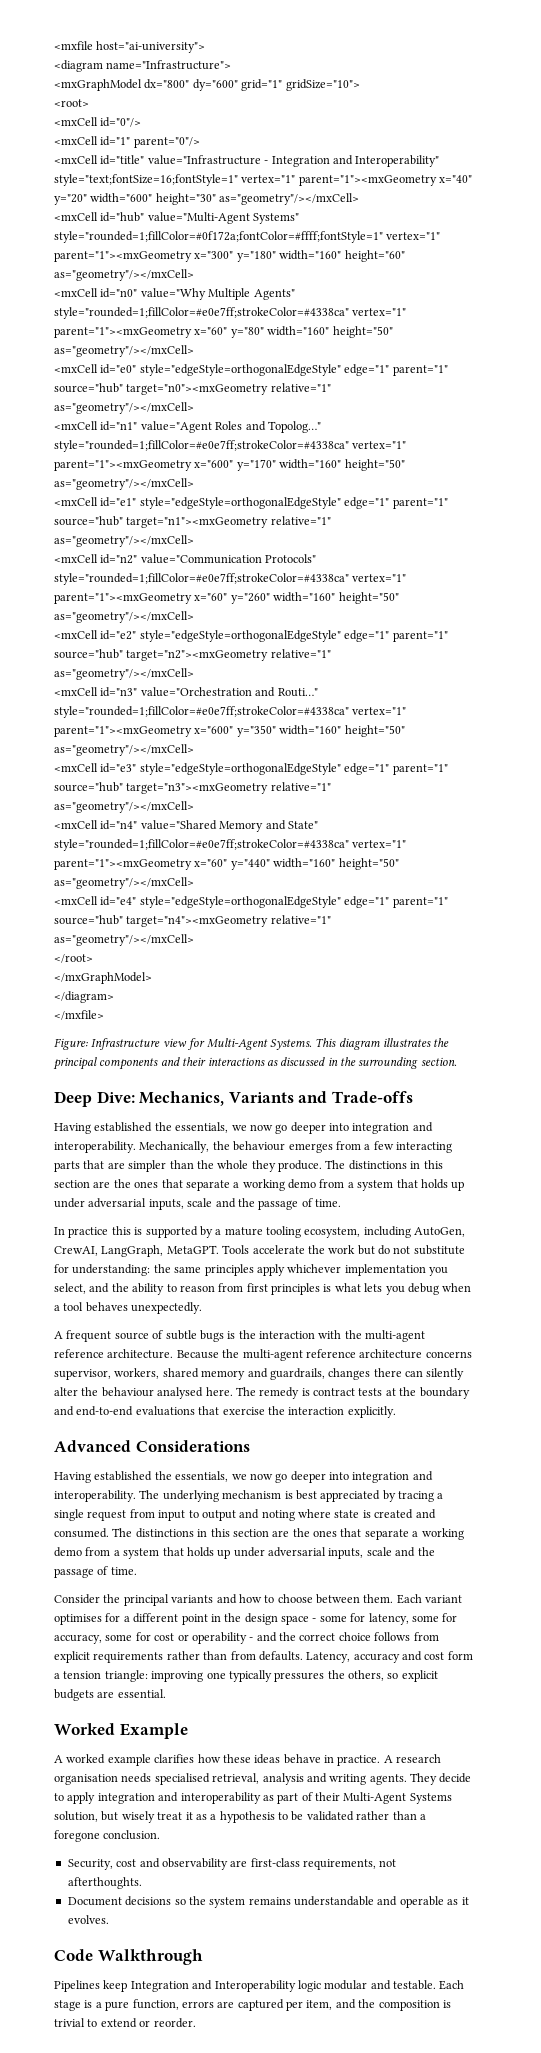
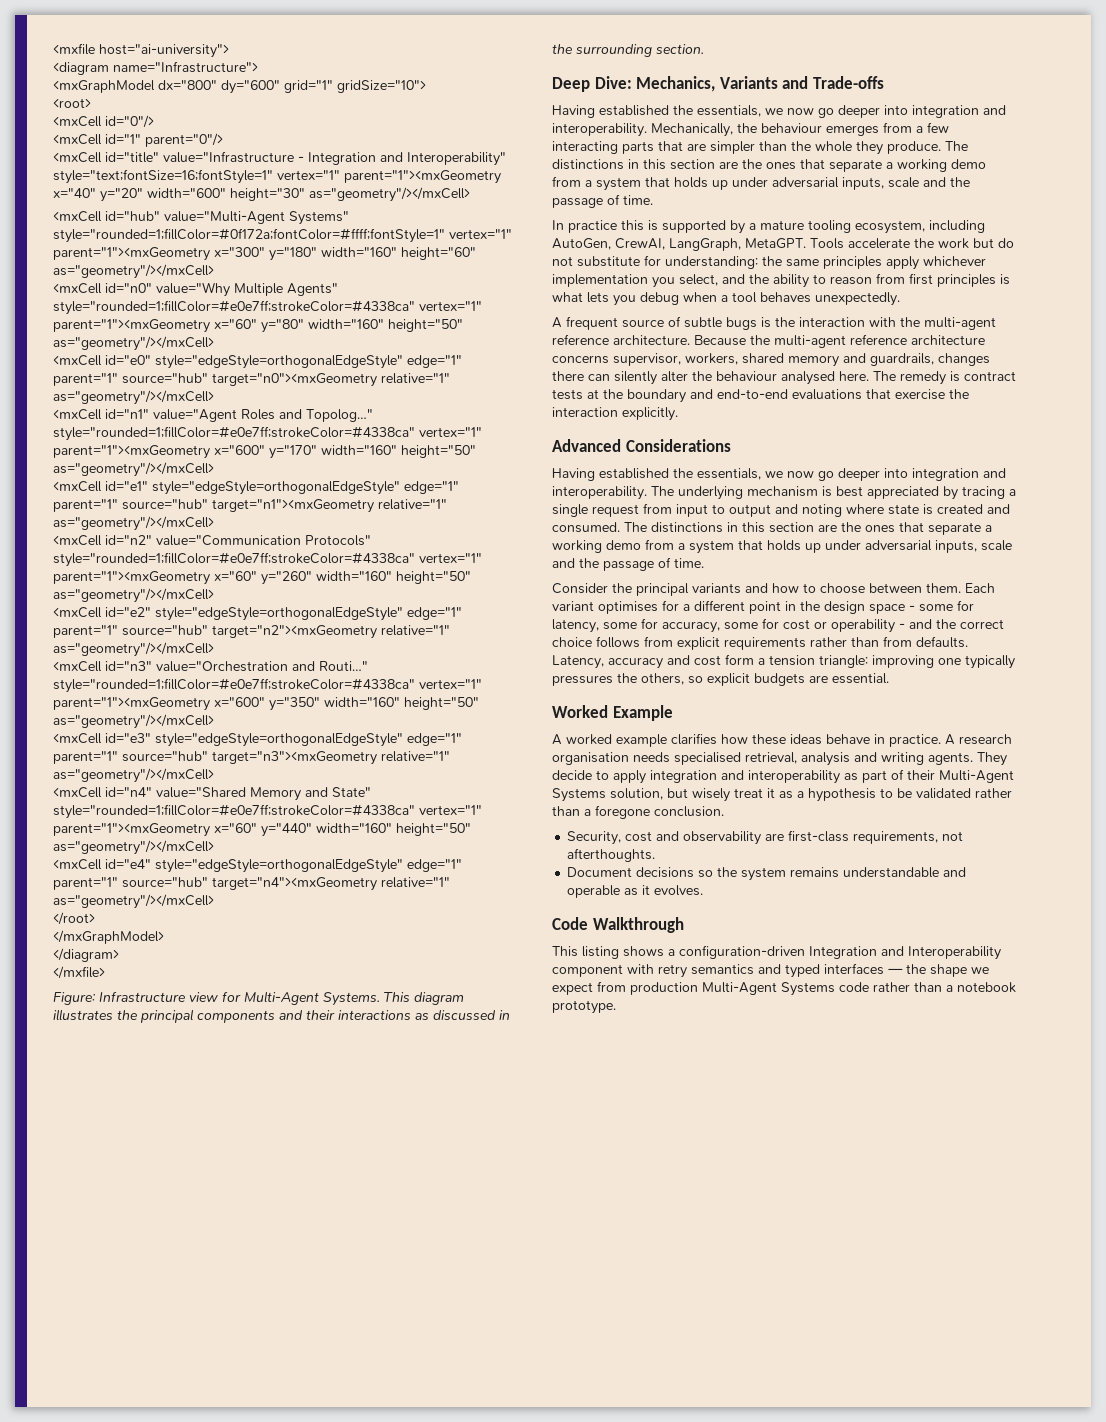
[54,1980,465,1992] [54,1999,451,2011] [54,2018,196,2028] Pipelines keep Integration and Interoperability logic modular and testable. Each stage is a pure function, errors are captured per item, and the composition is trivial to extend or reorder. -> [552,945,1001,960] [552,963,989,978] [552,981,1016,996] [552,1000,616,1014] This listing shows a configuration-driven Integration and Interoperability component with retry semantics and typed interfaces — the shape we expect from production Multi-Agent Systems code rather than a notebook prototype.

